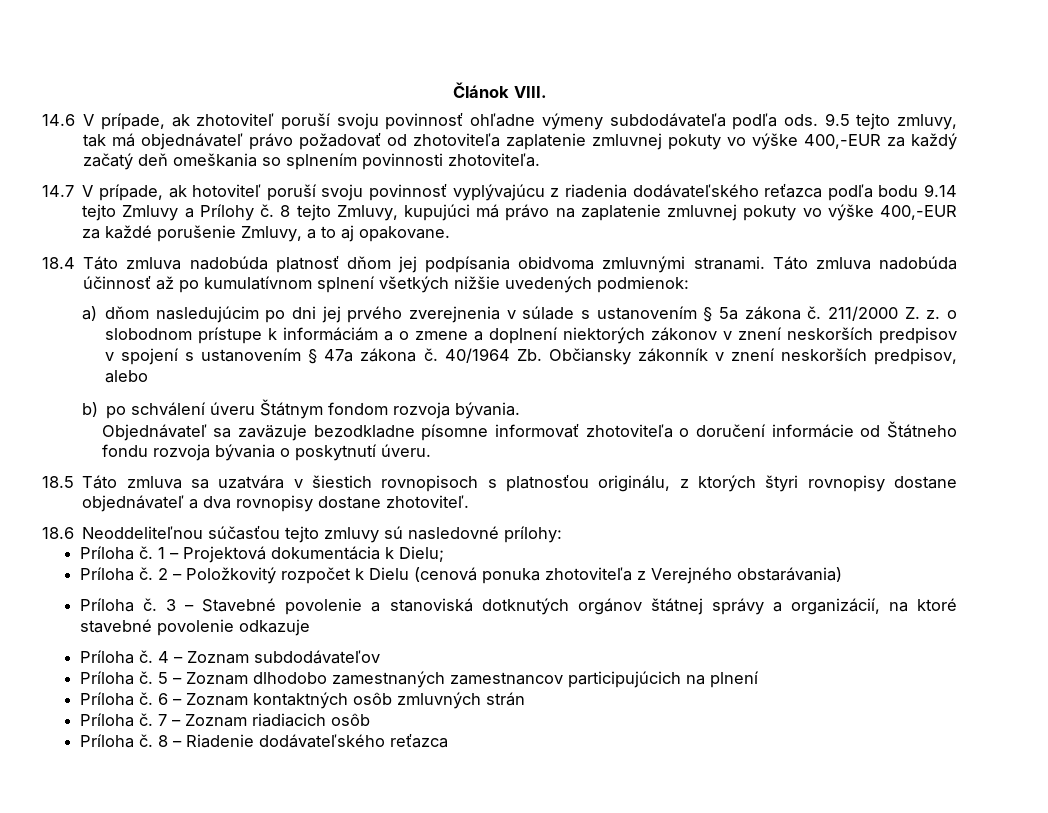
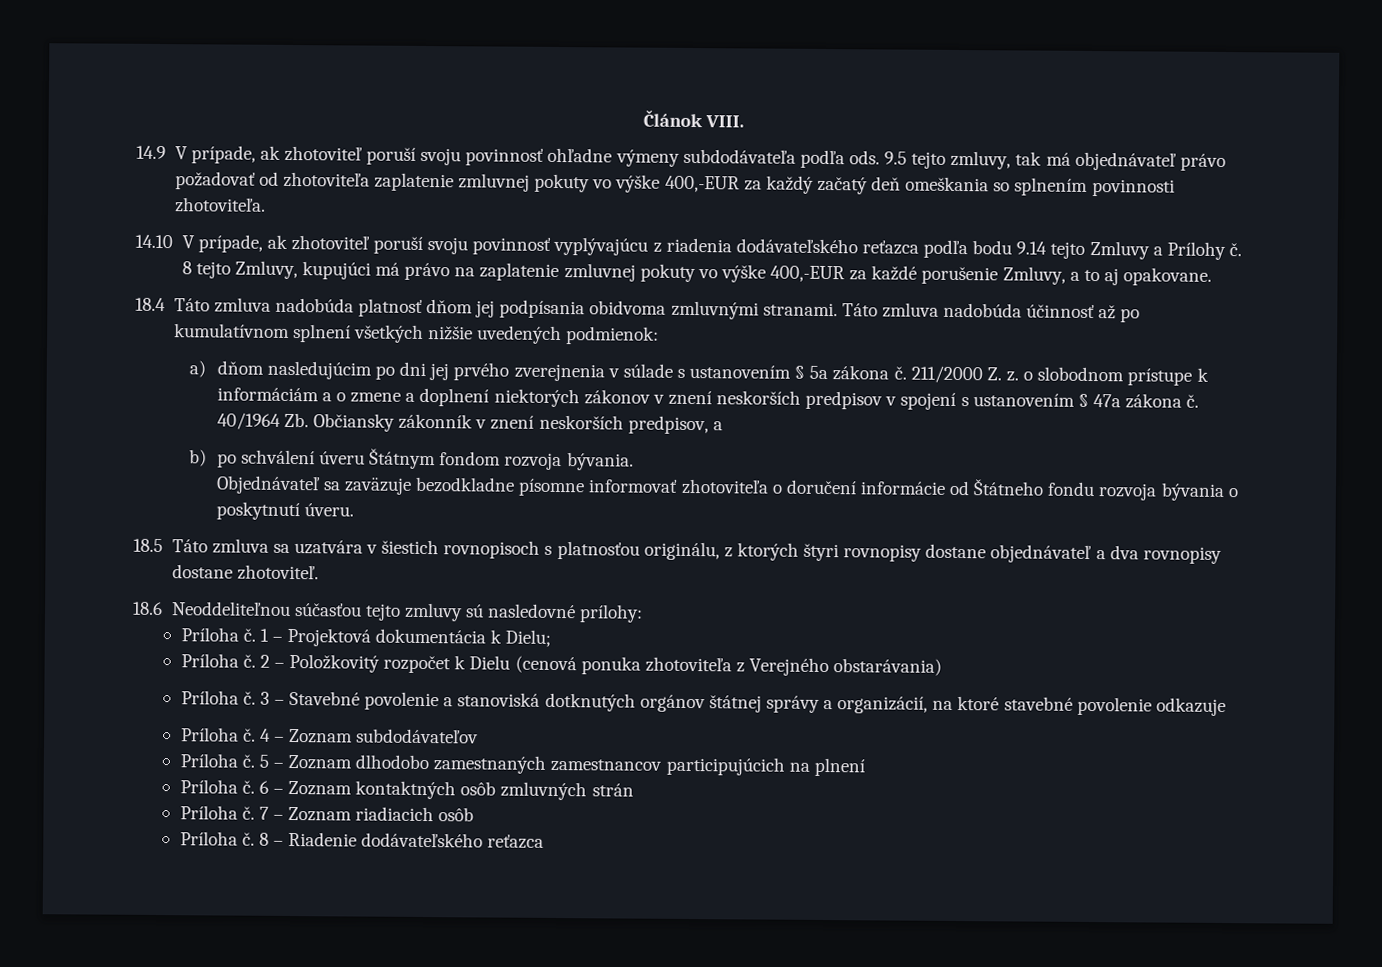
[42,114,75,126] 14.6 -> [136,145,166,160] 14.9
[42,184,262,201] 14.7 V prípade, ak hotoviteľ -> [135,234,370,253] 14.10 V prípade, ak zhotoviteľ
[105,370,149,383] alebo -> [712,421,723,431] a

